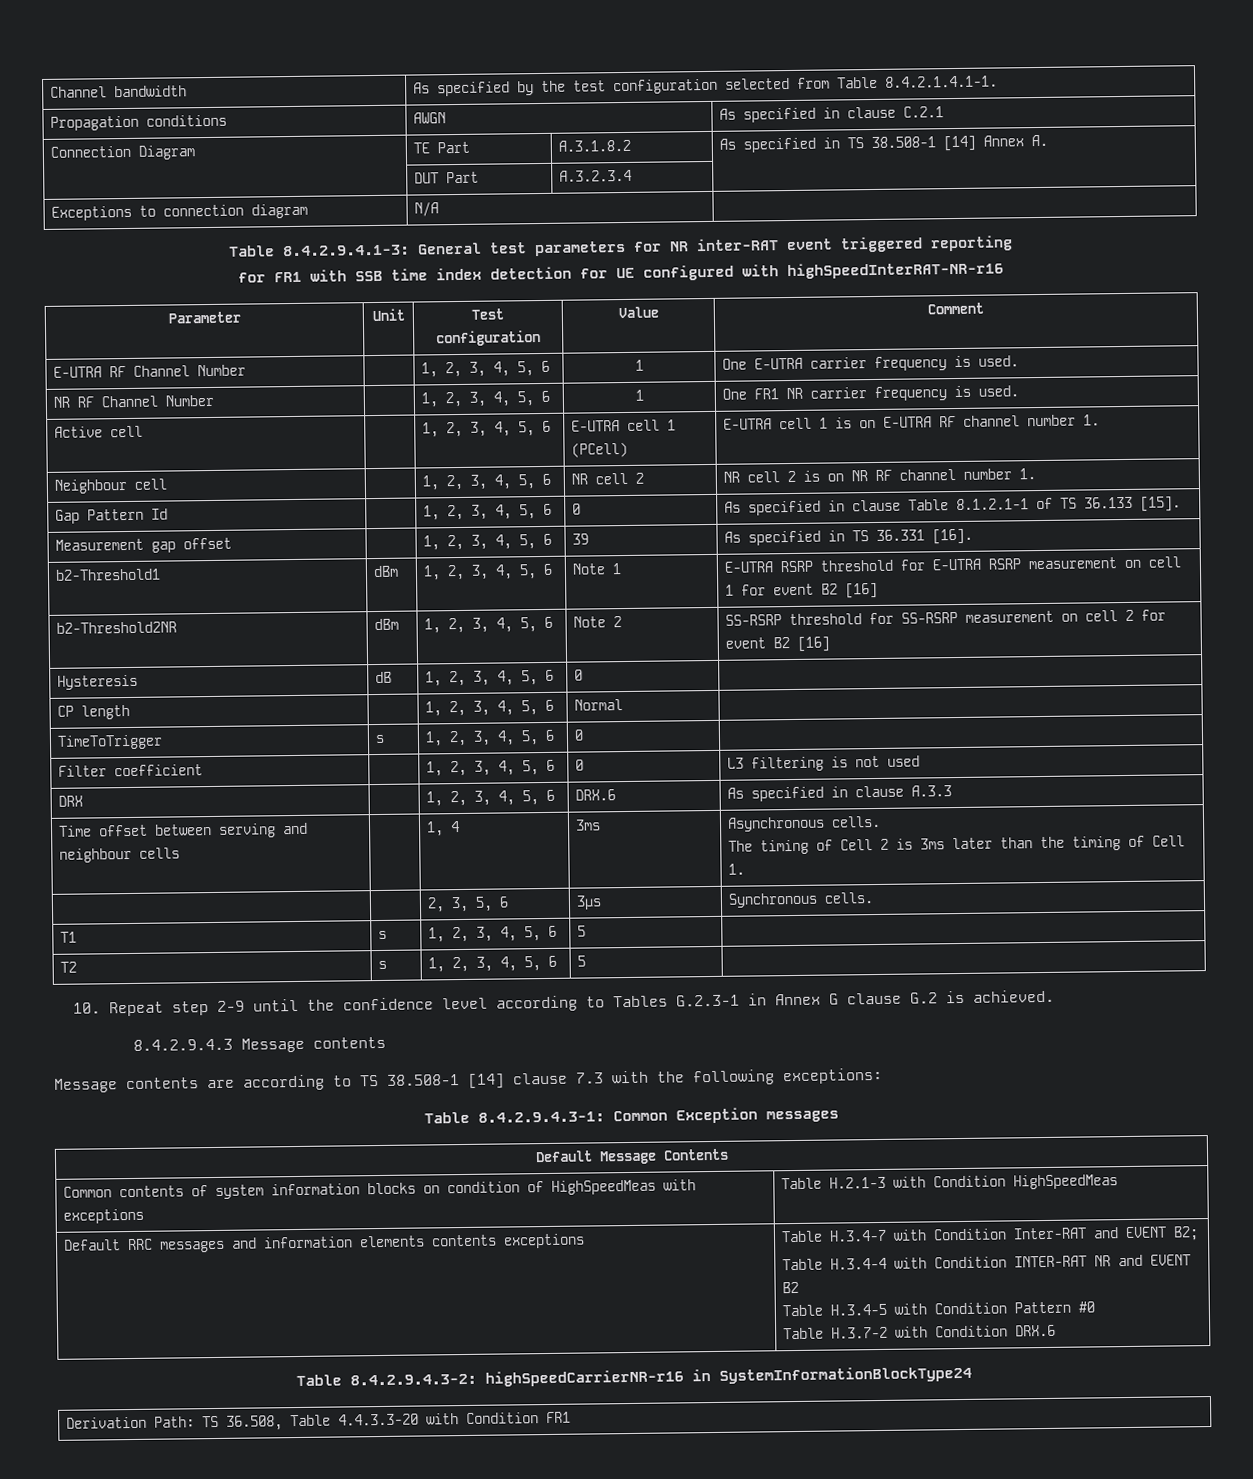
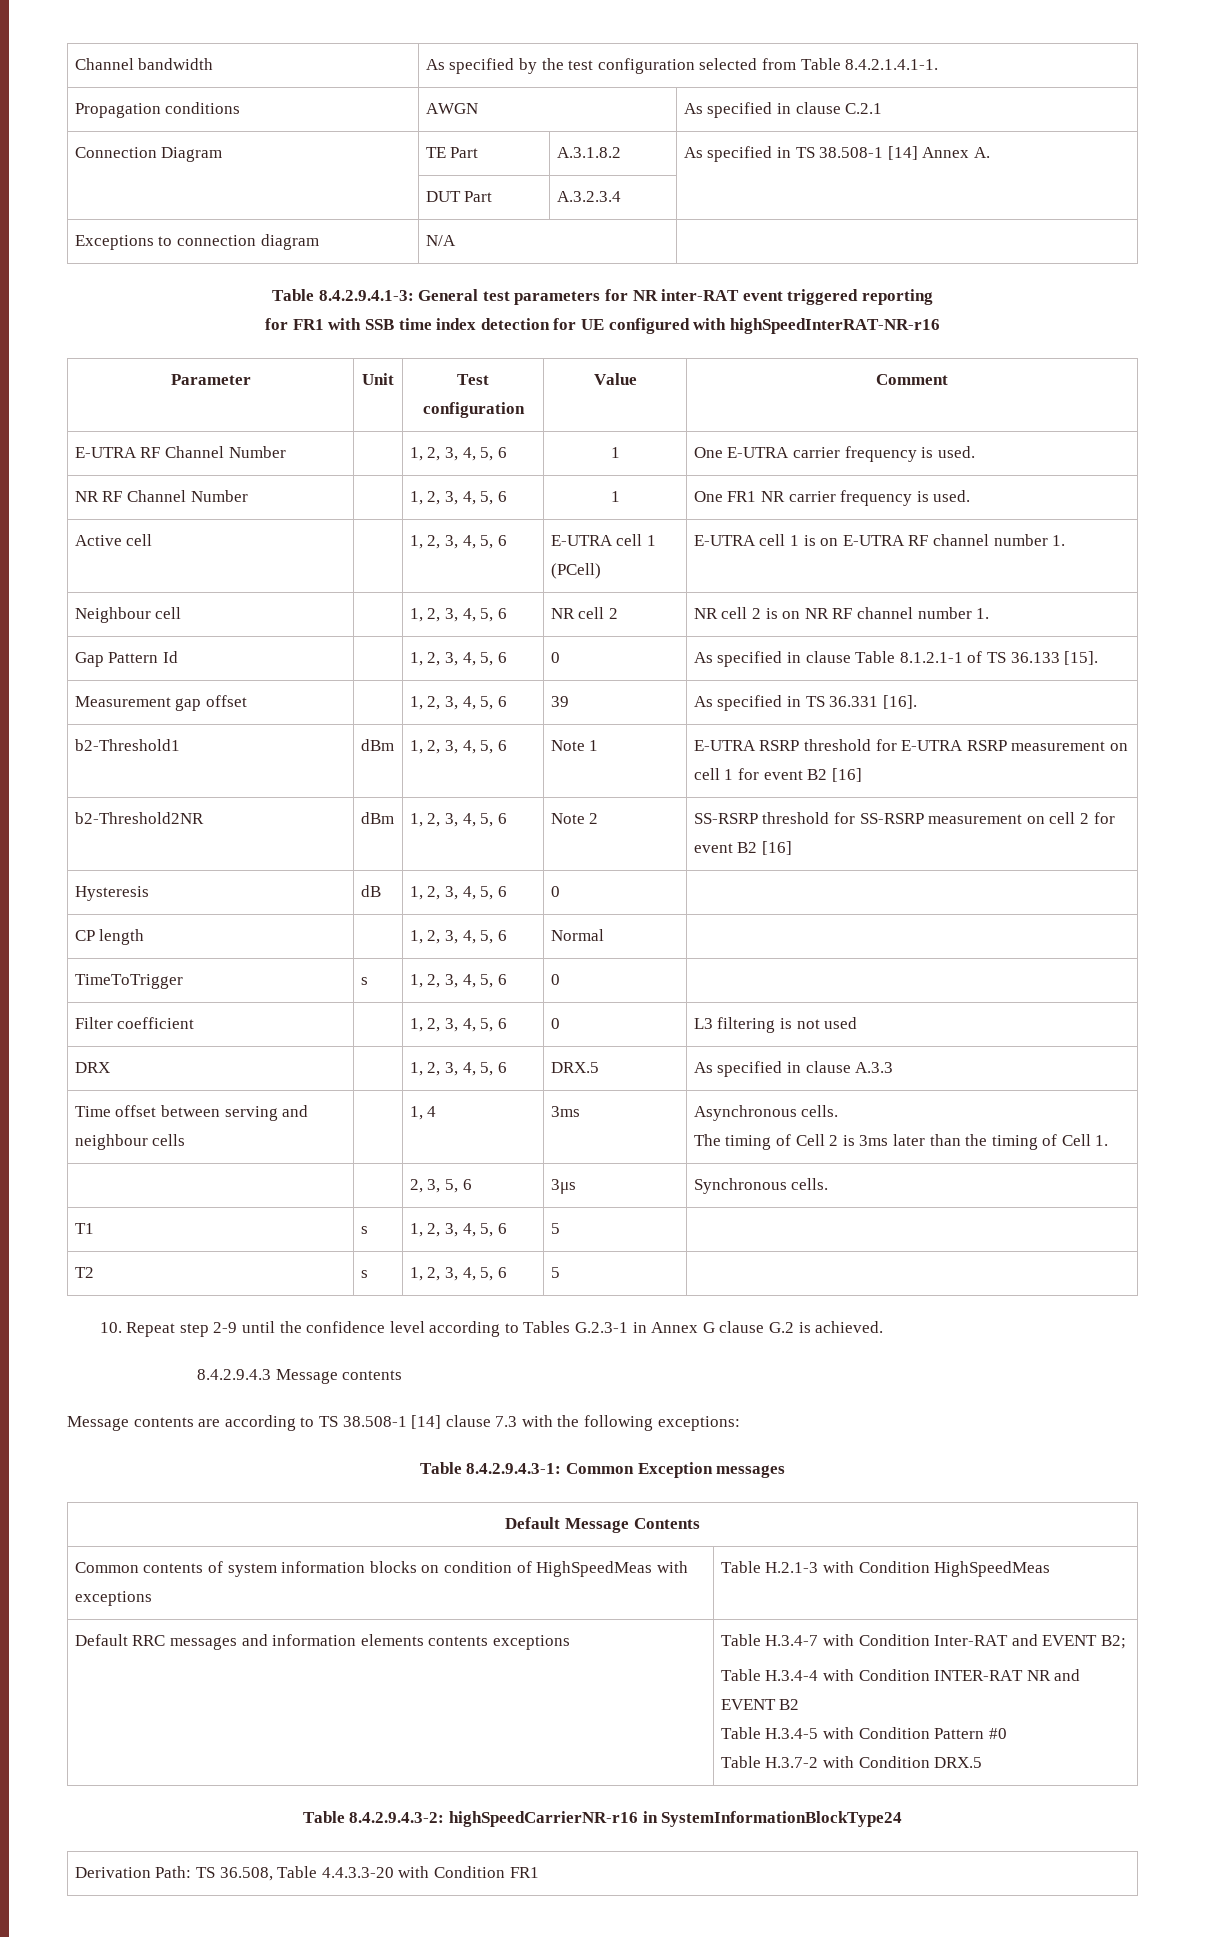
[575,789,617,801] DRX.6 -> [550,1062,599,1073] DRX.5
[1015,1324,1057,1337] DRX.6 -> [934,1757,983,1768] DRX.5

